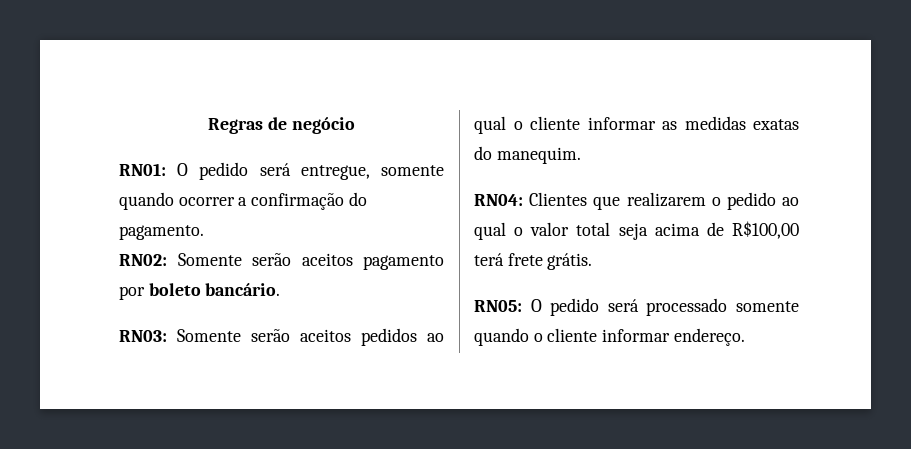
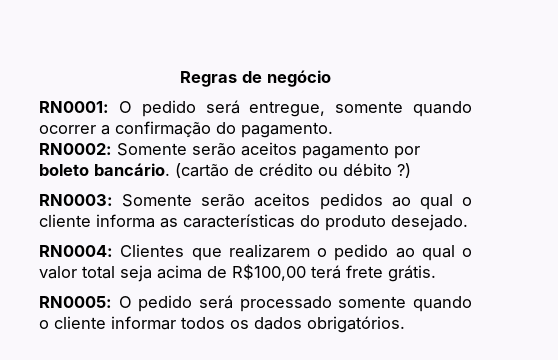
[119,163,166,176] RN01: -> [39,101,109,113] RN0001:
[119,254,167,266] RN02: -> [39,143,112,155] RN0002:
[119,330,167,342] // RN03: -> [175,163,411,178] [39,194,113,206] (cartão de crédito ou débito ?) // RN0003:
[587,116,799,130] [474,146,581,164] [474,194,523,206] informar as medidas exatas do manequim. // RN04: -> [96,214,468,231] [39,245,113,257] informa as características do produto desejado. // RN0004:
[474,300,522,312] RN05: -> [39,296,112,308] RN0005:
[673,328,745,346] endereço. -> [181,316,405,333] todos os dados obrigatórios.

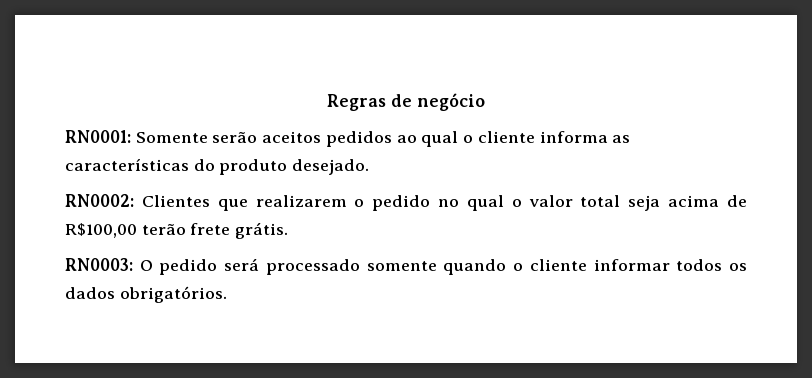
[118,100,472,117] [39,121,333,138] [39,142,420,159] [39,163,411,178] [39,194,113,206] O pedido será entregue, somente quando ocorrer a confirmação do pagamento. // RN0002: Somente serão aceitos pagamento por boleto bancário. (cartão de crédito ou débito ?) // RN0003: -> (131, 136) none
[39,245,113,257] RN0004: -> [65,194,134,207] RN0002:
[395,248,415,258] ao -> [438,199,460,207] no
[311,265,341,279] terá -> [141,224,186,235] terão
[39,296,112,308] RN0005: -> [65,258,133,271] RN0003:

